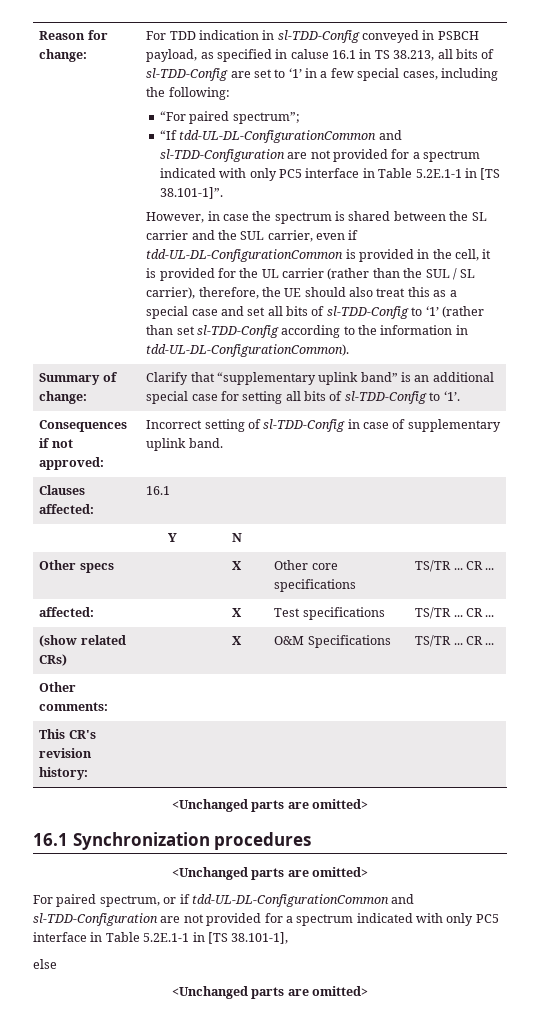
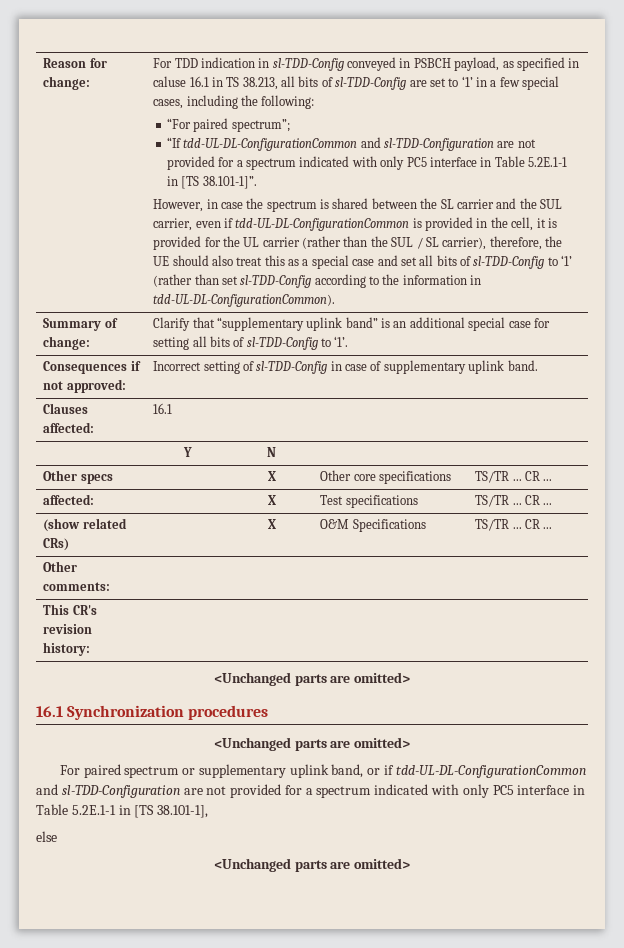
[99,895,160,907] spectrum, -> [124,764,364,778] spectrum or supplementary uplink band,

